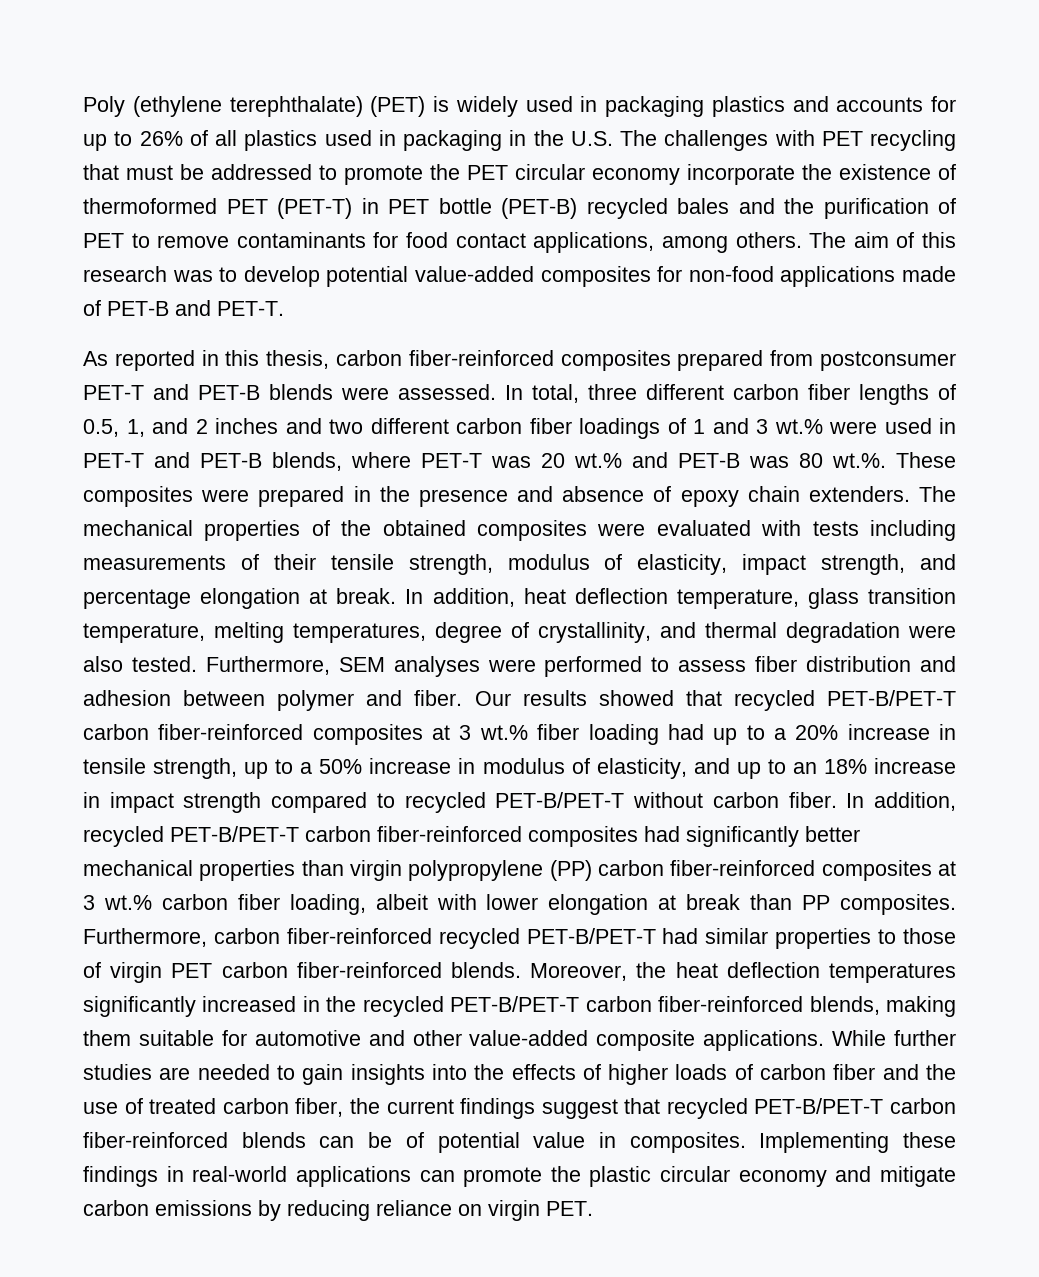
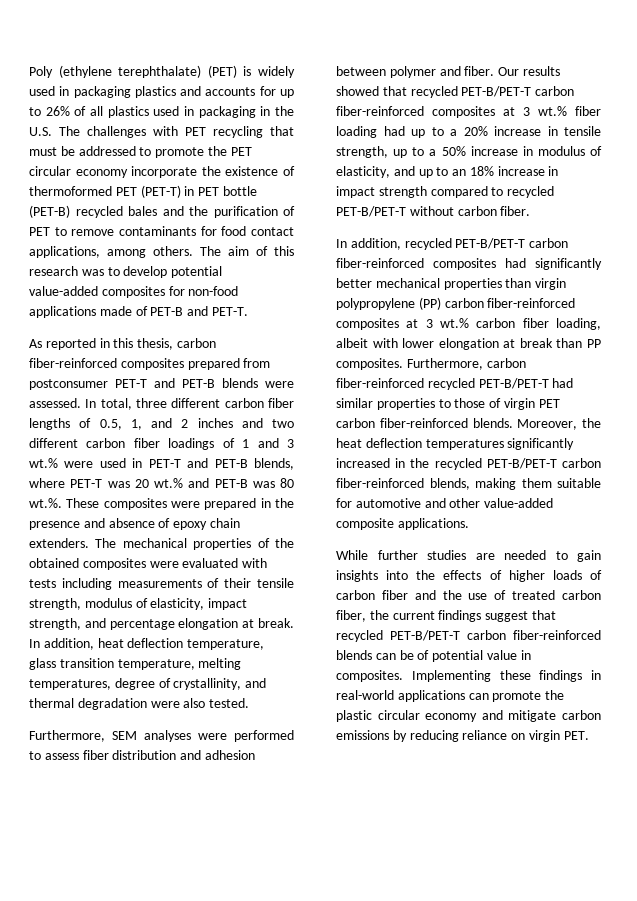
(197, 664) none -> (250, 703) //
(837, 800) none -> (531, 211) //
(825, 1040) none -> (469, 524) //

